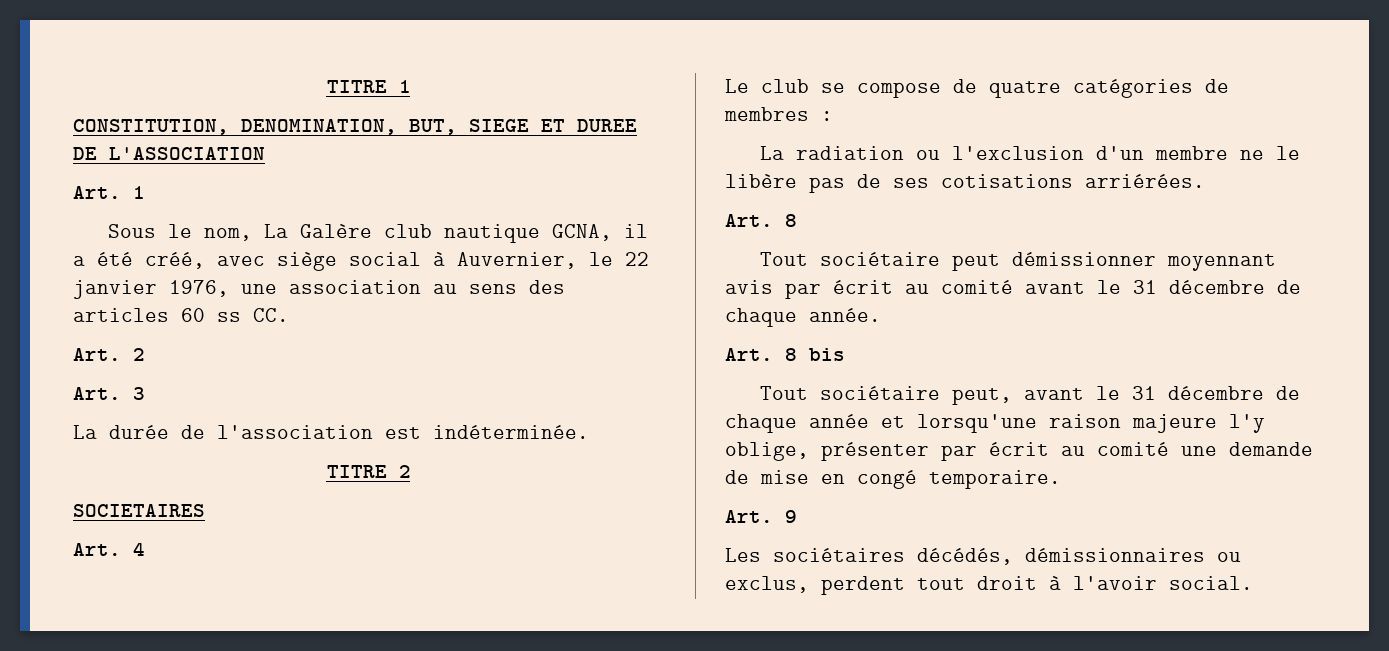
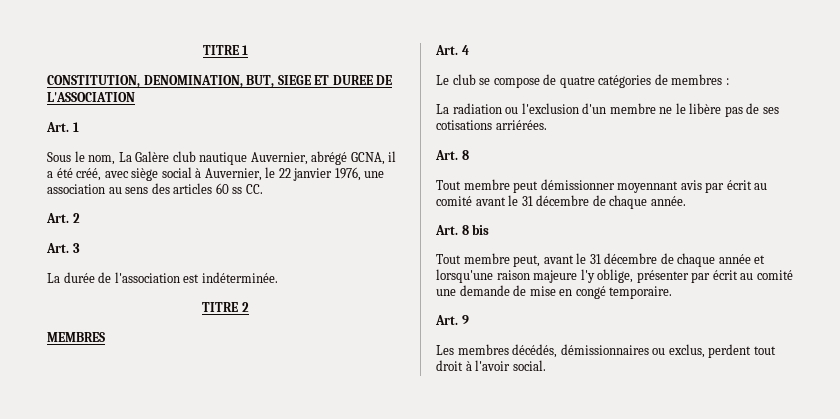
(540, 233) none -> [250,151,348,165] Auvernier, abrégé
[73,504,205,517] SOCIETAIRES -> [47,332,105,342] MEMBRES
[819,252,940,266] sociétaire -> [463,179,510,190] membre
[819,386,940,400] sociétaire -> [463,253,510,264] membre
[773,548,905,562] sociétaires -> [457,344,509,355] membres

